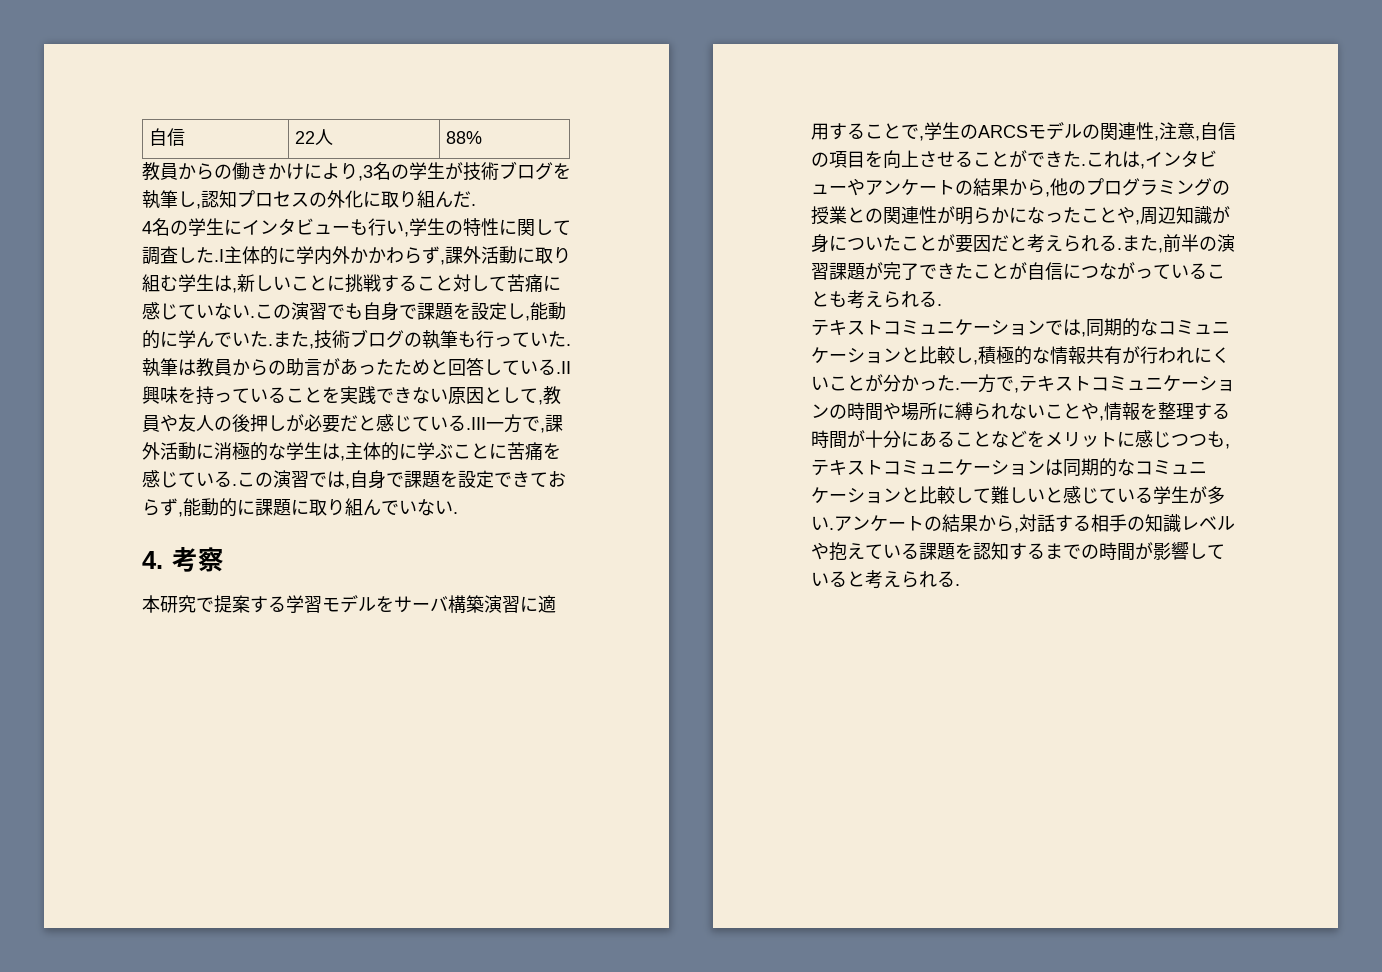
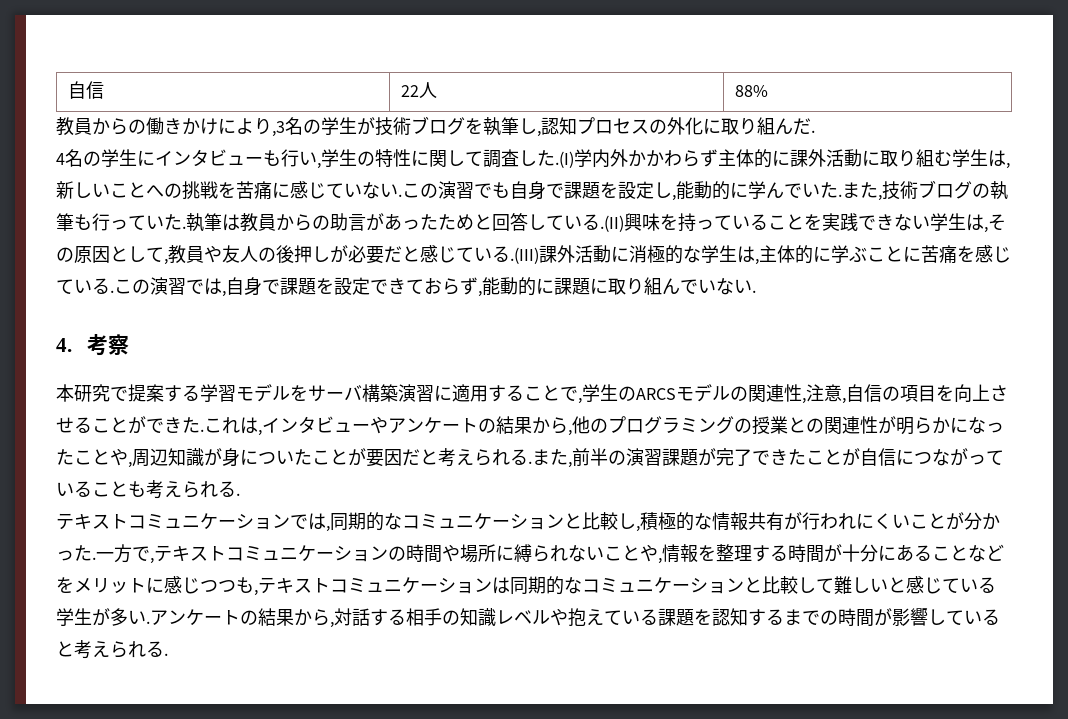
[214,246,296,265] .I主体的に -> [555,151,574,168] .(I)
[440,260,445,265] , -> [718,149,790,168] 主体的に
[327,274,507,293] に挑戦すること対して -> [146,181,236,200] への挑戦を
[556,361,571,374] .II -> [600,215,624,232] .(II)
(448, 395) none -> [930,213,1006,233] [56,247,74,262] 学生は,その
[466,414,545,433] .III一方で, -> [510,247,539,264] .(III)

